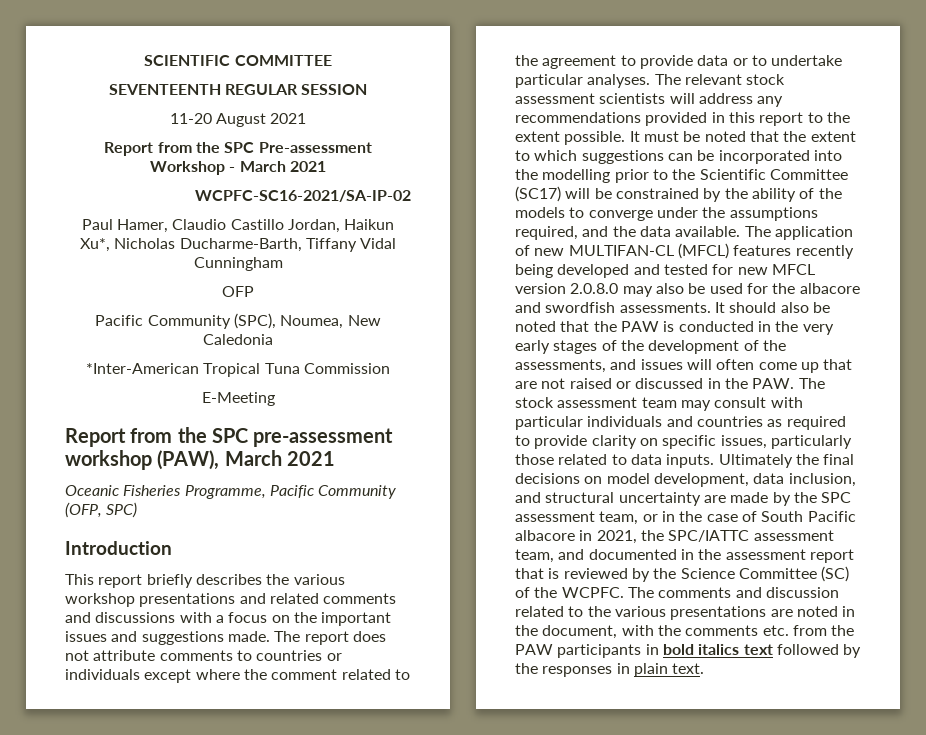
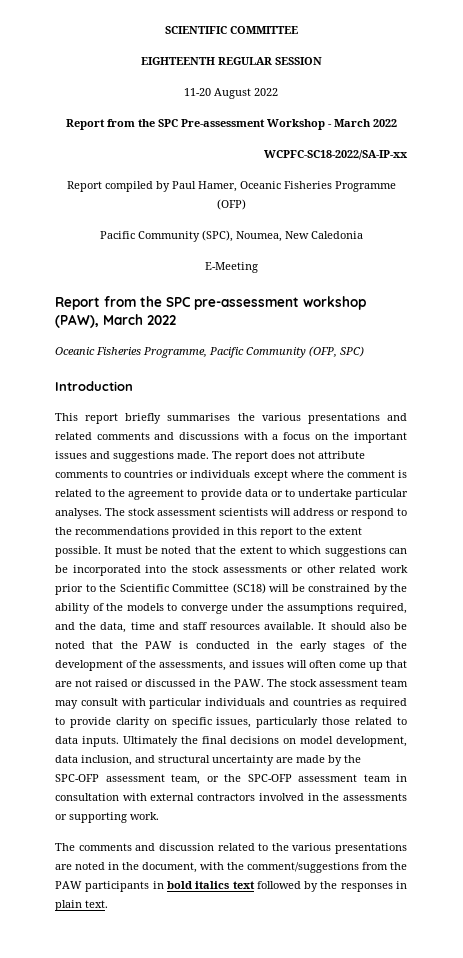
[108,84,221,95] SEVENTEENTH -> [140,57,215,65] EIGHTEENTH
[270,113,307,124] 2021 -> [254,88,278,96] 2022
[289,161,326,172] [195,190,411,202] [81,219,395,233] [79,238,397,252] [193,257,283,271] [222,286,254,297] 2021 // WCPFC-SC16-2021/SA-IP-02 // Paul Hamer, Claudio Castillo Jordan, Haikun Xu*, Nicholas Ducharme-Barth, Tiffany Vidal Cunningham // OFP -> [372,119,397,127] [264,150,408,160] [66,181,396,192] [216,199,246,210] 2022 // WCPFC-SC18-2022/SA-IP-xx // Report compiled by Paul Hamer, Oceanic Fisheries Programme (OFP)
[86,363,390,377] // *Inter-American Tropical Tuna Commission -> (363, 235) none
[286,451,335,466] 2021 -> [147,315,176,325] 2022
[195,574,345,585] [65,593,135,607] describes the various workshop -> [167,413,301,421] summarises the various
(338, 674) none -> [397,470,407,478] is
[684,74,742,85] relevant -> (125, 512) none
[757,96,784,107] any -> [337,508,407,519] [55,527,72,535] or respond to the
[542,169,611,183] modelling -> [192,565,408,573] stock assessments or other related work
[515,186,561,202] (SC17) -> [232,583,266,594] (SC18)
[639,226,853,240] [515,243,854,259] [515,264,815,278] [515,283,860,297] [515,302,711,313] data available. The application of new MULTIFAN-CL (MFCL) features recently being developed and tested for new MFCL version 2.0.8.0 may also be used for the albacore and swordfish assessments. -> [100,622,315,633] data, time and staff resources available.
[802,324,834,335] very -> (293, 645) none
[821,492,852,503] SPC -> [55,774,99,782] SPC-OFP
[661,511,856,522] [515,530,834,544] [515,549,854,563] [515,566,850,582] [515,587,624,598] in the case of South Pacific albacore in 2021, the SPC/IATTC assessment team, and documented in the assessment report that is reviewed by the Science Committee (SC) of the WCPFC. -> [224,774,407,782] [55,793,407,801] [55,812,159,823] the SPC-OFP assessment team in consultation with external contractors involved in the assessments or supporting work. //
[685,625,789,636] comments etc. -> [247,862,359,873] comment/suggestions

